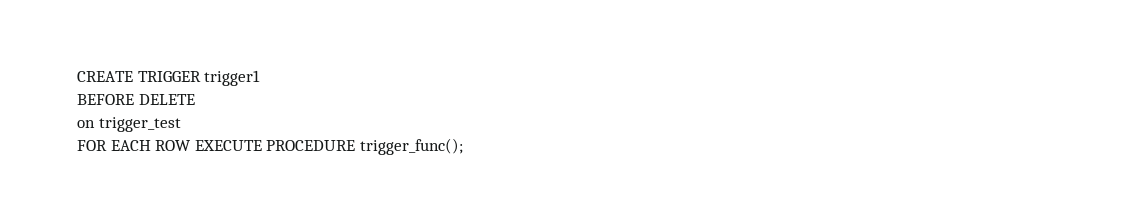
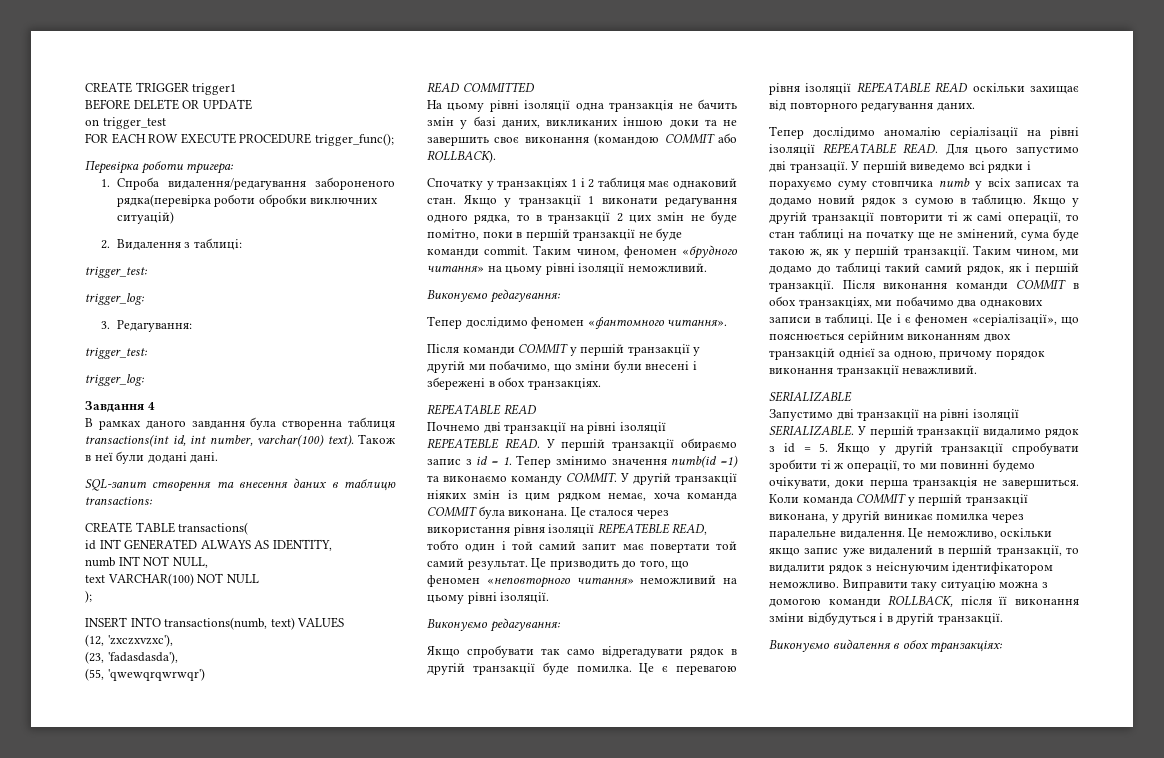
(195, 99) none -> [182,99,252,110] OR UPDATE
(463, 146) none -> [85,160,235,174] [100,177,395,190] [116,194,379,207] [116,211,174,224] [100,238,242,250] [85,266,148,278] [85,293,145,305] [100,320,192,332] [85,347,148,359] [85,374,145,386] [85,401,155,413] [85,417,395,430] [85,434,396,447] [85,451,219,464] [85,478,396,492] [85,496,153,505] [85,522,249,535] [85,539,332,551] [85,556,208,568] [85,573,259,586] [85,590,92,603] [85,617,345,630] [85,634,173,647] [85,651,178,664] [85,668,205,681] [427,82,535,93] [427,99,737,112] [427,116,737,129] [427,133,737,146] [427,150,496,163] [427,177,737,190] [427,195,737,207] [427,211,737,224] [427,228,683,241] [427,245,738,259] [427,263,707,275] [427,289,561,303] [427,316,728,329] [427,343,701,356] [427,360,697,373] [427,377,601,390] [427,404,537,415] [427,422,666,434] [427,438,737,451] [427,455,738,468] [427,472,737,485] [427,490,737,502] [427,506,669,519] [427,523,708,536] [427,540,737,553] [427,558,690,570] [427,575,737,588] [427,592,550,604] [427,618,561,632] [427,645,737,658] [427,662,737,675] [769,82,1079,95] [769,100,975,112] [769,126,1079,139] [769,143,1079,156] [769,161,1031,173] [769,178,1079,190] [769,194,1079,207] [769,212,1079,224] [769,228,1079,241] [769,245,1079,258] [769,262,1079,275] [769,279,1079,292] [769,296,1043,309] [769,313,1079,326] [769,331,1011,343] [769,348,1045,360] [769,365,978,377] [769,391,852,402] [769,409,1019,421] [769,425,1079,438] [769,442,1079,455] [769,459,1035,472] [769,477,1079,489] [769,493,1028,506] [769,511,1024,523] [769,528,1053,540] [769,545,1079,557] [769,562,1054,574] [769,579,1048,591] [769,595,1079,607] [769,612,1003,625] [769,639,1004,653] // Перевірка роботи тригера: // 1. Спроба видалення/редагування забороненого рядка(перевірка роботи обробки виключних ситуацій) // 2. Видалення з таблиці: // trigger_test: // trigger_log: // 3. Редагування: // trigger_test: // trigger_log: // Завдання 4 // В рамках даного завдання була створенна таблиця transactions(int id, int number, varchar(100) text). Також в неї були додані дані. // SQL-запит створення та внесення даних в таблицю transactions: // CREATE TABLE transactions( // id INT GENERATED ALWAYS AS IDENTITY, // numb INT NOT NULL, // text VARCHAR(100) NOT NULL // ); // INSERT INTO transactions(numb, text) VALUES // (12, 'zxczxvzxc'), // (23, 'fadasdasda'), // (55, 'qwewqrqwrwqr') // READ COMMITTED // На цьому рівні ізоляції одна транзакція не бачить змін у базі даних, викликаних іншою доки та не завершить своє виконання (командою COMMIT або ROLLBACK). // Спочатку у транзакціях 1 і 2 таблиця має однаковий стан. Якщо у транзакції 1 виконати редагування одного рядка, то в транзакції 2 цих змін не буде помітно, поки в першій транзакції не буде команди commit. Таким чином, феномен «брудного читання» на цьому рівні ізоляції неможливий. // Виконуємо редагування: // Тепер дослідимо феномен «фантомного читання». // Після команди COMMIT у першій транзакції у другій ми побачимо, що зміни були внесені і збережені в обох транзакціях. // REPEATABLE READ // Почнемо дві транзакції на рівні ізоляції REPEATEBLE READ. У першій транзакції обираємо запис з id = 1. Тепер змінимо значення numb(id =1) та виконаємо команду COMMIT. У другій транзакції ніяких змін із цим рядком немає, хоча команда COMMIT була виконана. Це сталося через використання рівня ізоляції REPEATEBLE READ, тобто один і той самий запит має повертати той самий результат. Це призводить до того, що феномен «неповторного читання» неможливий на цьому рівні ізоляції. // Виконуємо редагування: // Якщо спробувати так само відрегадувати рядок в другій транзакції буде помилка. Це є перевагою рівня ізоляції REPEATABLE READ оскільки захищає від повторного редагування даних. // Тепер дослідимо аномалію серіалізації на рівні ізоляції REPEATABLE READ. Для цього запустимо дві транзації. У першій виведемо всі рядки і порахуємо суму стовпчика numb у всіх записах та додамо новий рядок з сумою в таблицю. Якщо у другій транзакції повторити ті ж самі операції, то стан таблиці на початку ще не змінений, сума буде такою ж, як у першій транзакції. Таким чином, ми додамо до таблиці такий самий рядок, як і першій транзакції. Після виконання команди COMMIT в обох транзакціях, ми побачимо два однакових записи в таблиці. Це і є феномен «серіалізації», що пояснюється серійним виконанням двох транзакцій однієї за одною, причому порядок виконання транзакції неважливий. // SERIALIZABLE // Запустимо дві транзакції на рівні ізоляції SERIALIZABLE. У першій транзакції видалимо рядок з id = 5. Якщо у другій транзакції спробувати зробити ті ж операції, то ми повинні будемо очікувати, доки перша транзакція не завершиться. Коли команда COMMIT у першій транзакції виконана, у другій виникає помилка через паралельне видалення. Це неможливо, оскільки якщо запис уже видалений в першій транзакції, то видалити рядок з неіснуючим ідентифікатором неможливо. Виправити таку ситуацію можна з домогою команди ROLLBACK, після її виконання зміни відбудуться і в другій транзакції. // Виконуємо видалення в обох транзакціях:

